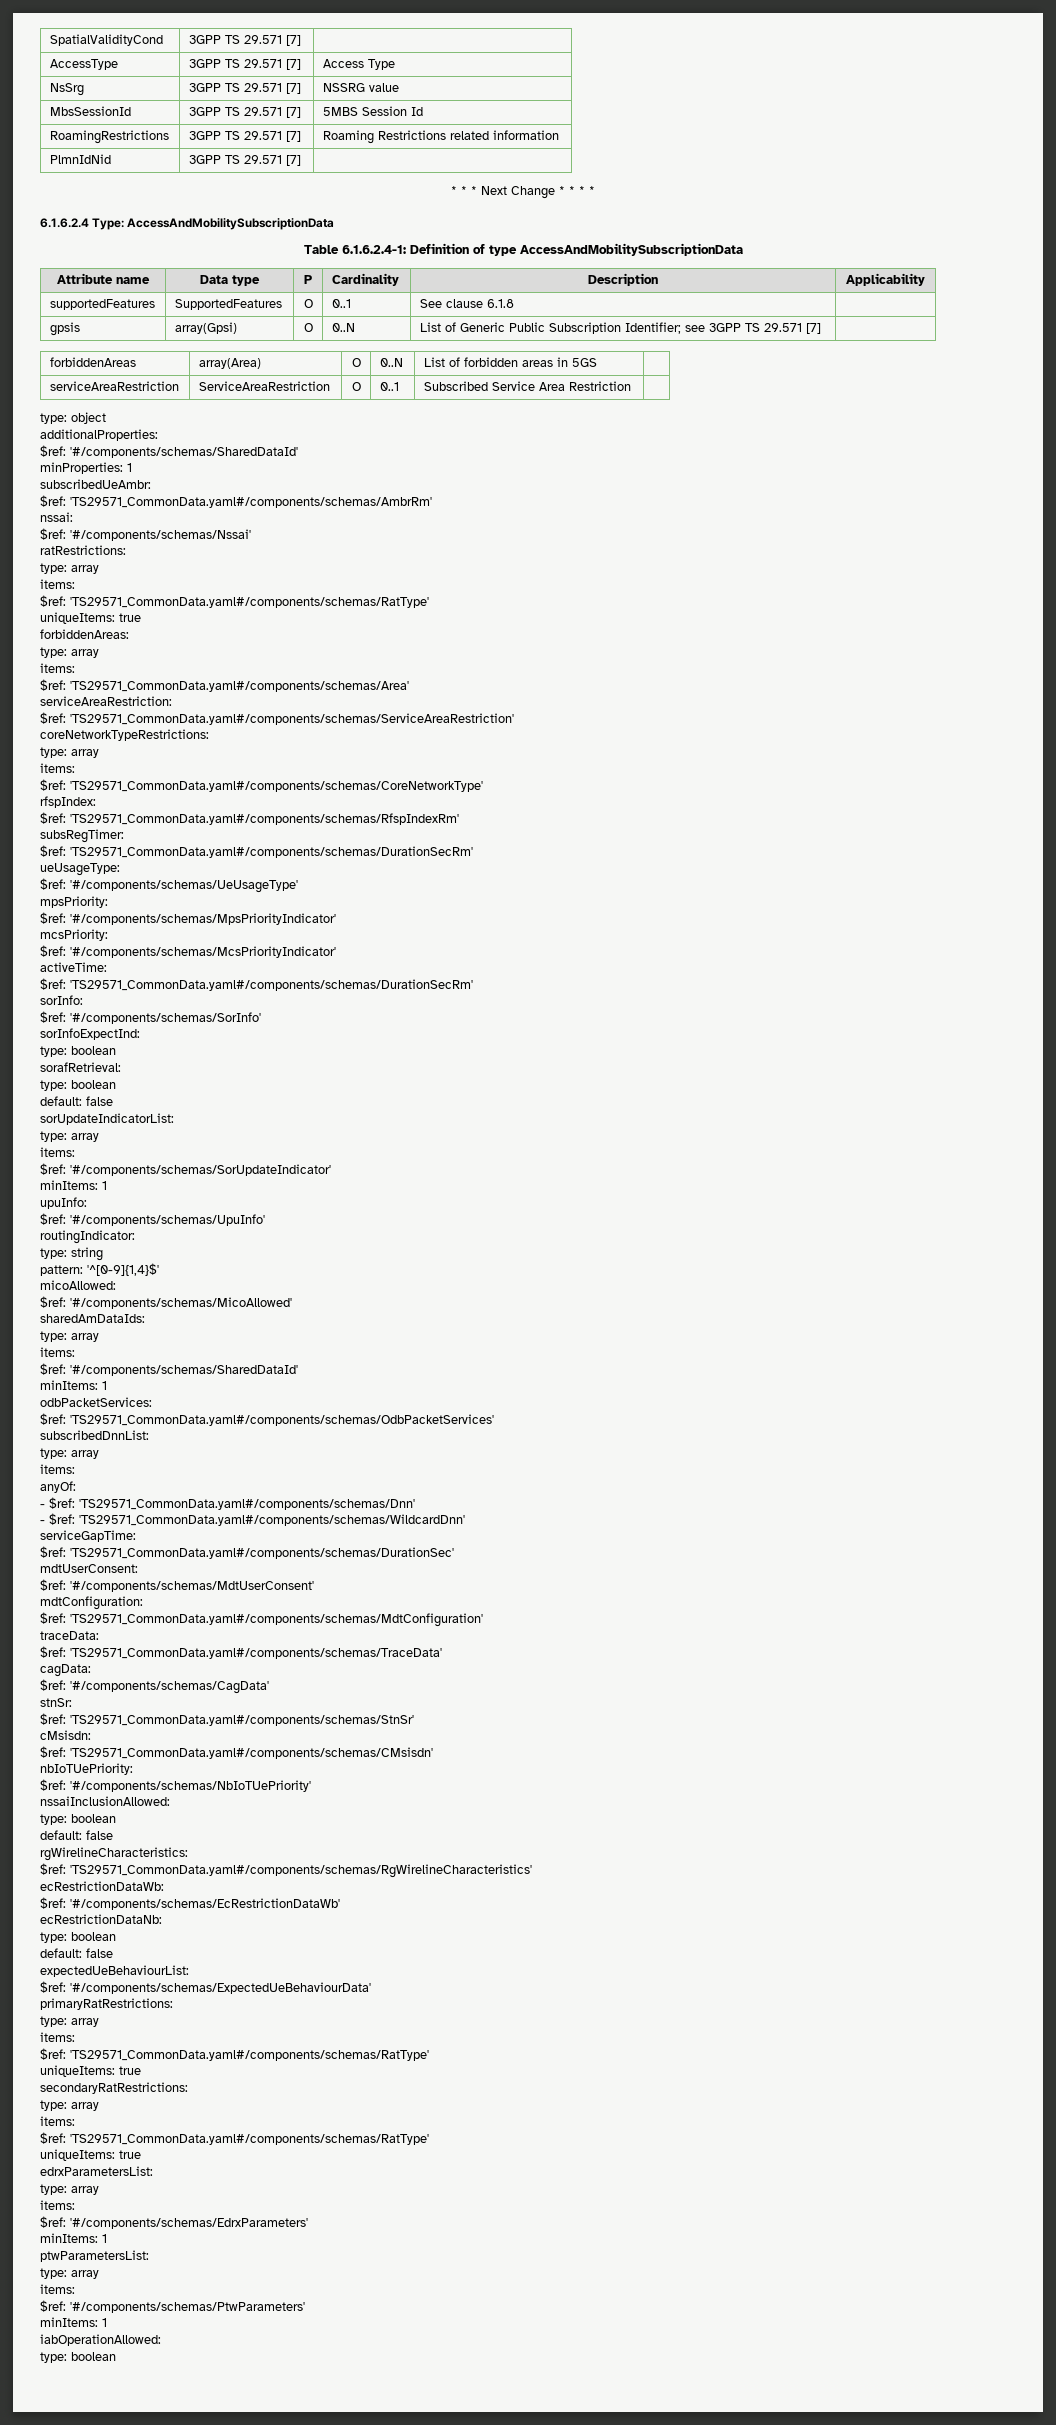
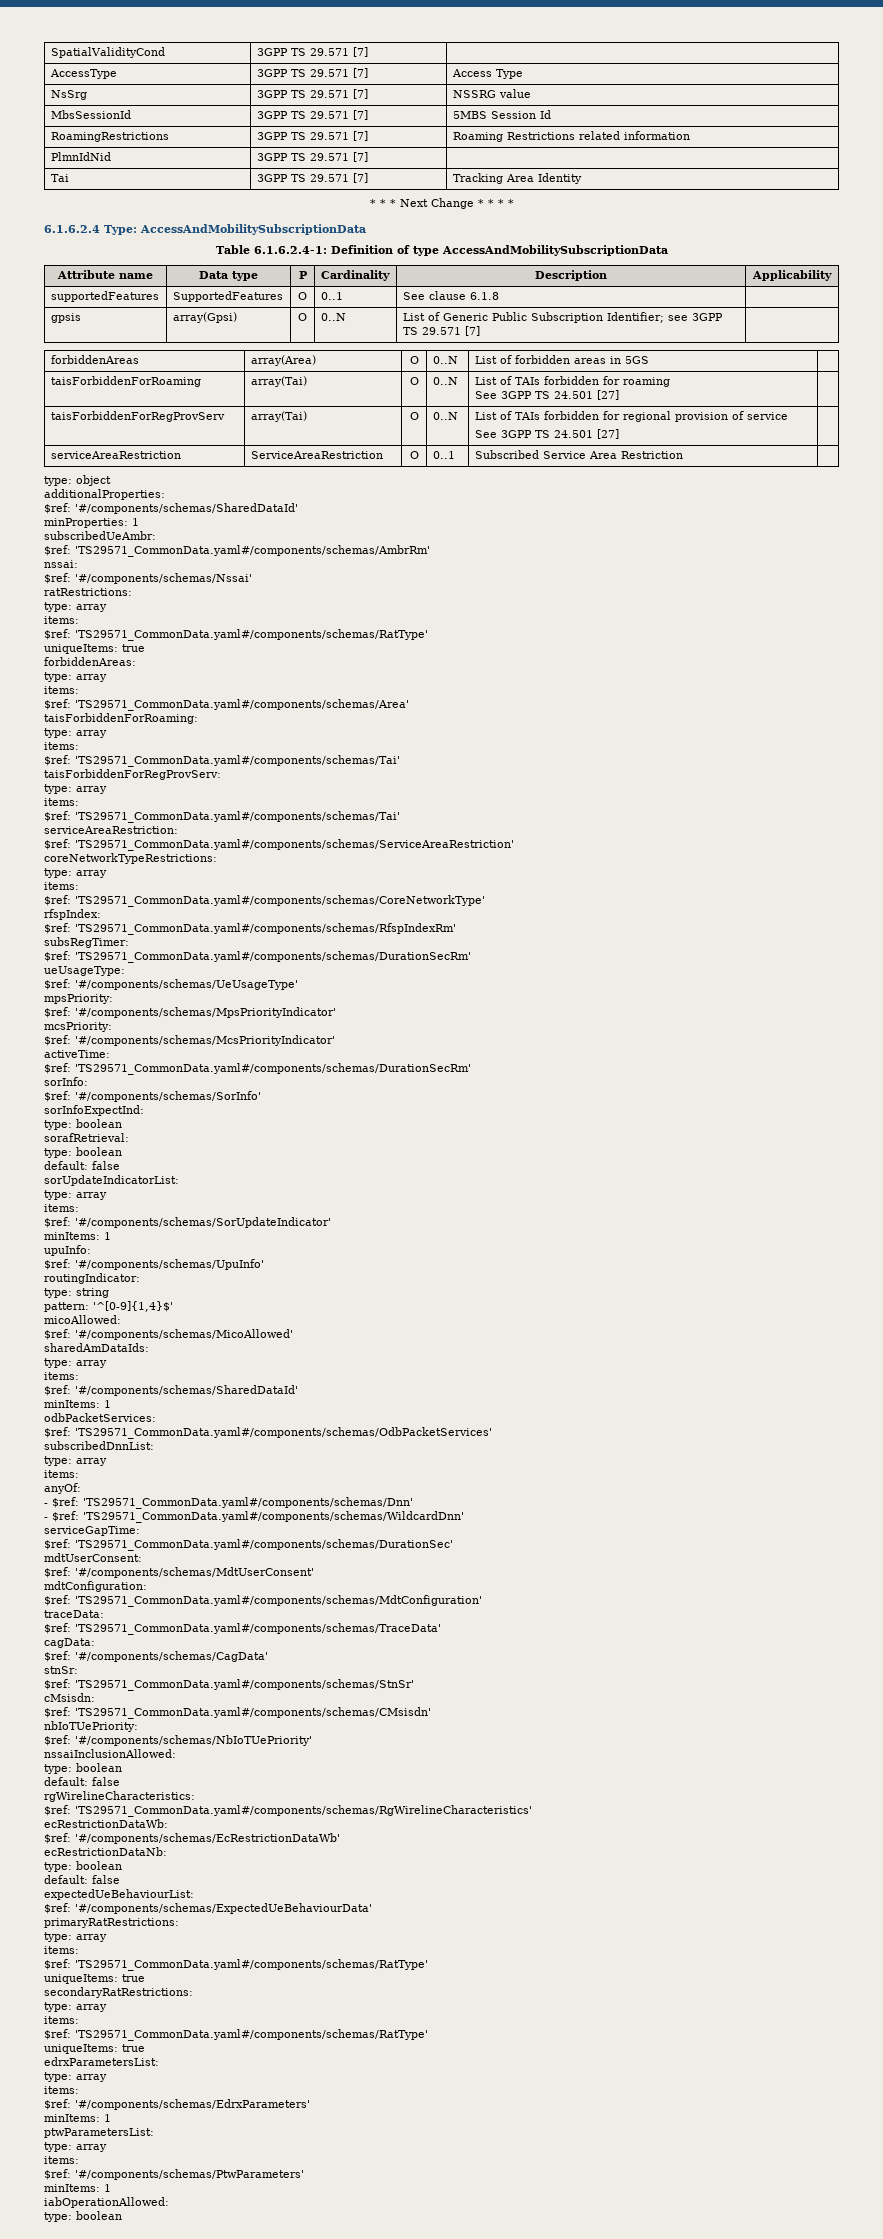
(301, 160) none -> [50,174,69,182] [256,173,368,183] [452,173,582,184] // Tai | 3GPP TS 29.571 [7] | Tracking Area Identity
(597, 362) none -> [50,376,201,387] [250,376,307,387] [409,377,419,385] [432,377,458,385] [474,376,670,387] [474,390,619,400] [50,411,225,422] [250,411,307,422] [409,412,419,420] [432,412,458,420] [474,411,788,422] [474,429,619,439] // taisForbiddenForRoaming | array(Tai) | O | 0..N | List of TAIs forbidden for roaming // See 3GPP TS 24.501 [27] | // taisForbiddenForRegProvServ | array(Tai) | O | 0..N | List of TAIs forbidden for regional provision of service // See 3GPP TS 24.501 [27] |
(409, 686) none -> [44,713,198,724] [44,728,107,738] [44,742,79,750] [44,755,400,767] [44,769,221,780] [44,784,107,794] [44,798,79,806] [44,811,400,823] // taisForbiddenForRoaming: // type: array // items: // $ref: 'TS29571_CommonData.yaml#/components/schemas/Tai' // taisForbiddenForRegProvServ: // type: array // items: // $ref: 'TS29571_CommonData.yaml#/components/schemas/Tai'

